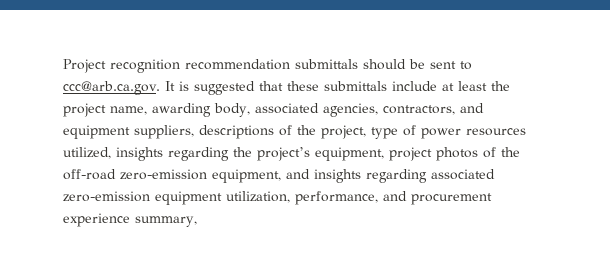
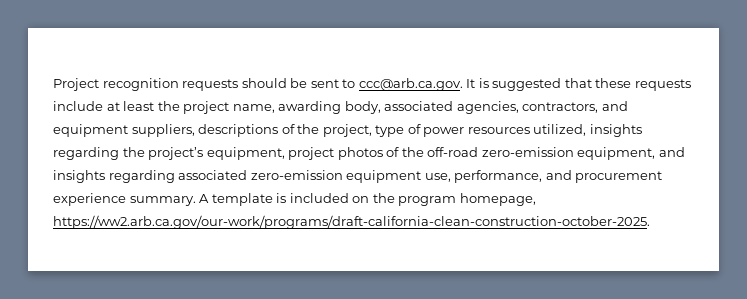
[185,59,358,70] recommendation submittals -> [182,79,239,91] requests
[324,81,387,91] submittals -> [634,79,691,91] requests
[226,191,290,203] utilization, -> [424,173,451,182] use,
[135,216,197,227] summary, -> [129,193,536,206] [53,215,650,229] summary. A template is included on the program homepage, https://ww2.arb.ca.gov/our-work/programs/draft-california-clean-construction-october-2025.

